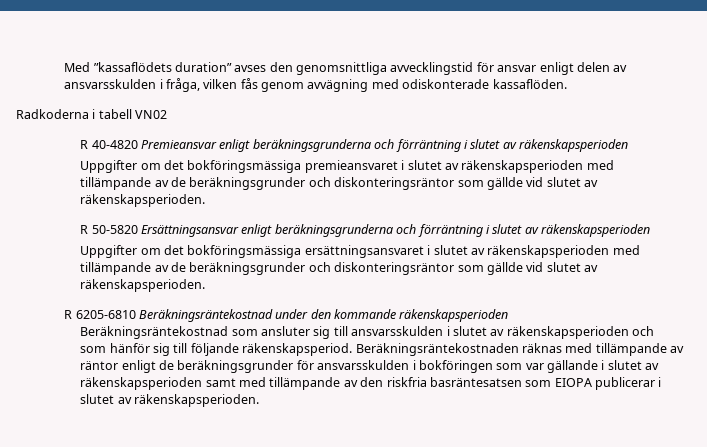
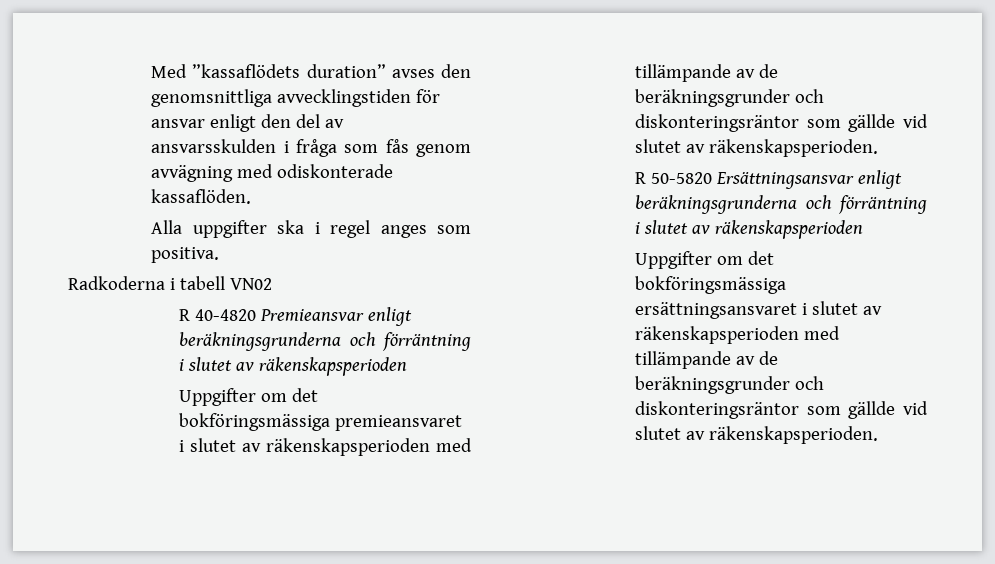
[390,62,474,75] avvecklingstid -> [277,89,412,107] avvecklingstiden
[576,62,610,72] delen -> [261,114,321,128] den del
[165,78,238,92] fråga, vilken -> [295,139,379,157] fråga som
(567, 84) none -> [151,220,471,238] [151,247,220,263] // Alla uppgifter ska i regel anges som positiva.
[64,309,509,322] [80,326,654,339] [80,343,684,356] [80,360,660,373] [80,377,662,390] [80,394,259,407] // R 6205-6810 Beräkningsräntekostnad under den kommande räkenskapsperioden // Beräkningsräntekostnad som ansluter sig till ansvarsskulden i slutet av räkenskapsperioden och som hänför sig till följande räkenskapsperiod. Beräkningsräntekostnaden räknas med tillämpande av räntor enligt de beräkningsgrunder för ansvarsskulden i bokföringen som var gällande i slutet av räkenskapsperioden samt med tillämpande av den riskfria basräntesatsen som EIOPA publicerar i slutet av räkenskapsperioden. -> (879, 435) none

